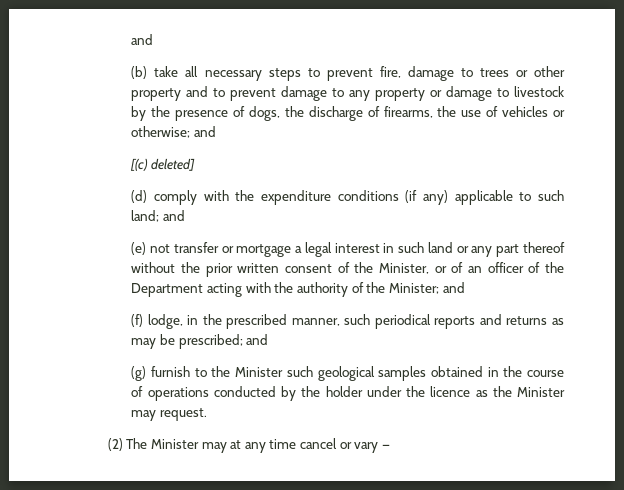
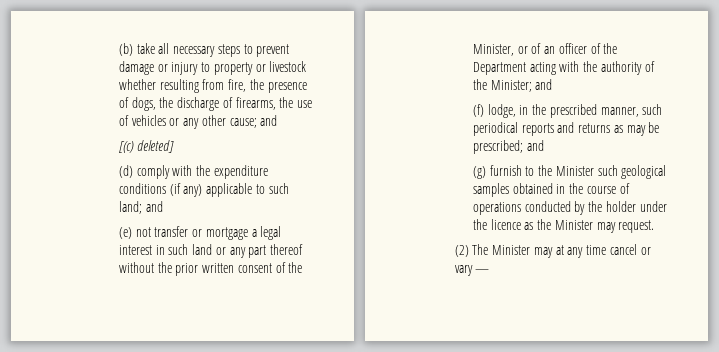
[131,34,154,45] and // -> (118, 49) none
[379,66,566,81] [131,86,565,101] [131,106,147,121] fire, damage to trees or other property and to prevent damage to any property or damage to livestock by -> [118,61,307,75] [118,79,247,93] damage or injury to property or livestock whether resulting from fire,
[131,126,191,138] otherwise; -> [183,115,257,129] any other cause;

